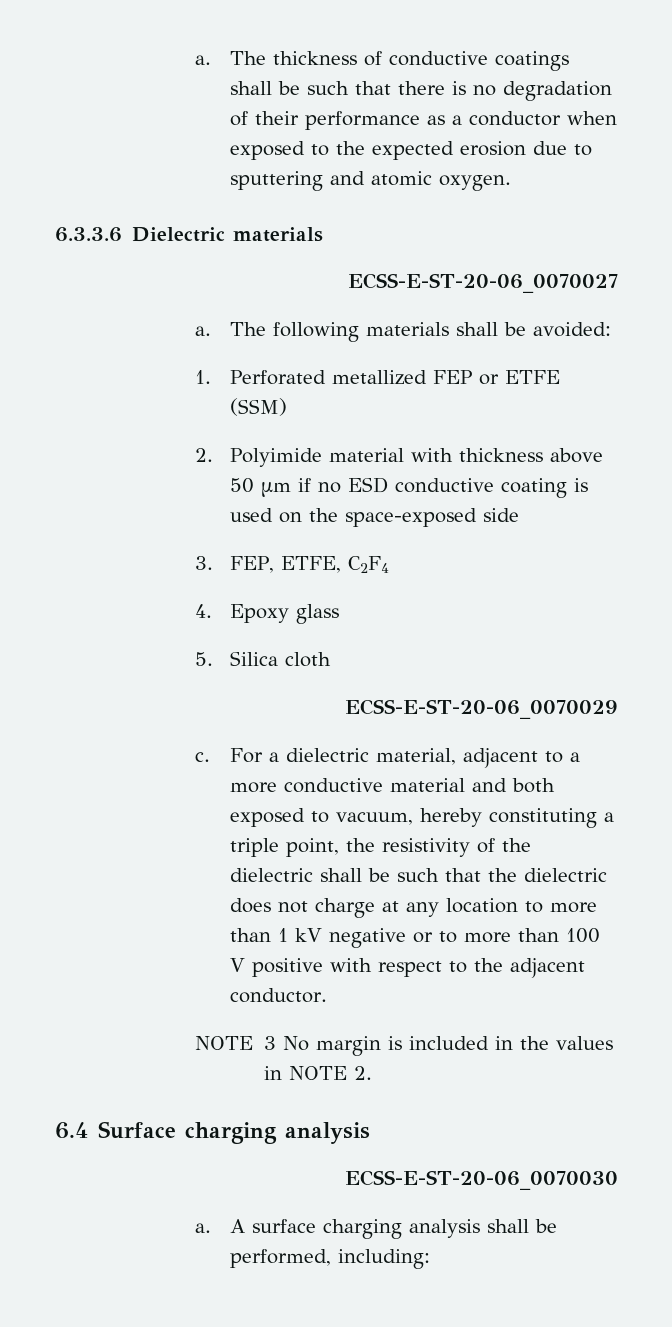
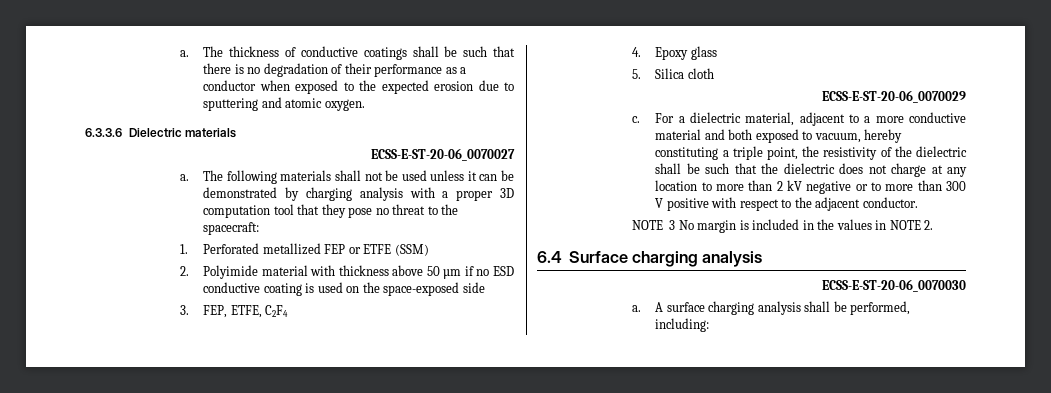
[504,322,612,337] be avoided: -> [364,170,514,181] [203,187,514,201] [203,204,459,218] [203,222,260,235] not be used unless it can be demonstrated by charging analysis with a proper 3D computation tool that they pose no threat to the spacecraft:
[278,928,289,942] 1 -> [776,181,783,191] 2
[566,928,601,943] 100 -> [945,181,966,191] 300

